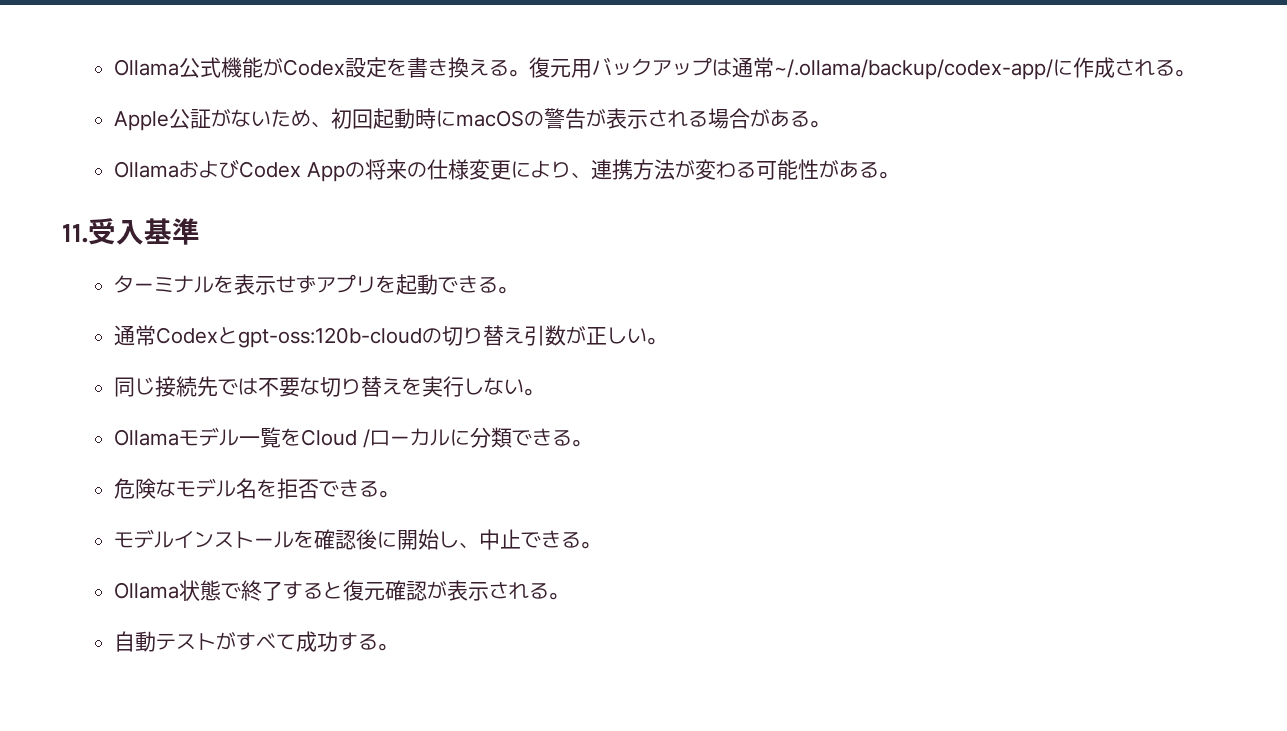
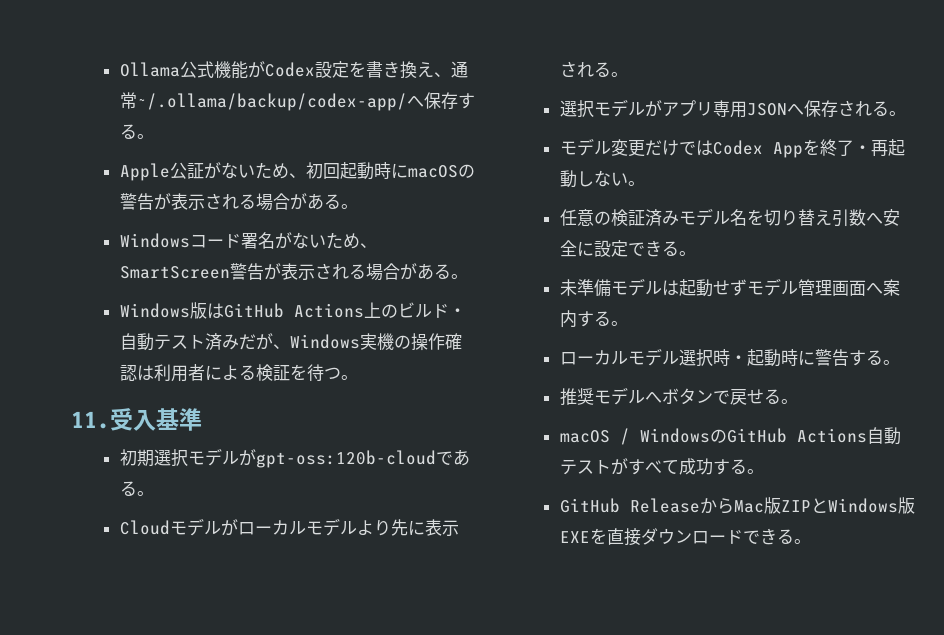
[488,57,1155,80] る。復元用バックアップは通常~/.ollama/backup/codex-app/に作成され -> [433,61,468,78] [119,92,475,111] 、通常~/.ollama/backup/codex-app/へ保存す
[113,159,899,182] [62,218,200,245] [113,274,518,295] [113,325,667,348] [113,376,544,397] [113,427,592,448] [113,478,399,499] [113,529,601,550] [113,580,569,601] OllamaおよびCodex Appの将来の仕様変更により、連携方法が変わる可能性がある。 // 11.受入基準 // ターミナルを表示せずアプリを起動できる。 // 通常Codexとgpt-oss:120b-cloudの切り替え引数が正しい。 // 同じ接続先では不要な切り替えを実行しない。 // Ollamaモデル一覧をCloud /ローカルに分類できる。 // 危険なモデル名を拒否できる。 // モデルインストールを確認後に開始し、中止できる。 // Ollama状態で終了すると復元確認が表示される。 // -> [119,232,377,249] [119,263,468,281] [119,302,466,319] [119,333,462,351] [119,364,358,382] [71,408,202,431] [119,448,470,468] [119,481,154,496] [119,518,459,536] [559,61,628,78] [559,99,906,118] [559,138,905,158] [559,170,645,188] [559,208,900,227] [559,240,696,257] [559,278,900,297] [559,310,628,328] [559,348,900,367] [559,387,798,406] [559,428,867,445] Windowsコード署名がないため、SmartScreen警告が表示される場合がある。 // Windows版はGitHub Actions上のビルド・自動テスト済みだが、Windows実機の操作確認は利用者による検証を待つ。 // 11.受入基準 // 初期選択モデルがgpt-oss:120b-cloudである。 // Cloudモデルがローカルモデルより先に表示される。 // 選択モデルがアプリ専用JSONへ保存される。 // モデル変更だけではCodex Appを終了・再起動しない。 // 任意の検証済みモデル名を切り替え引数へ安全に設定できる。 // 未準備モデルは起動せずモデル管理画面へ案内する。 // ローカルモデル選択時・起動時に警告する。 // 推奨モデルへボタンで戻せる。 // macOS / WindowsのGitHub Actions
(398, 647) none -> [559,497,915,514] [559,528,811,546] // GitHub ReleaseからMac版ZIPとWindows版EXEを直接ダウンロードできる。

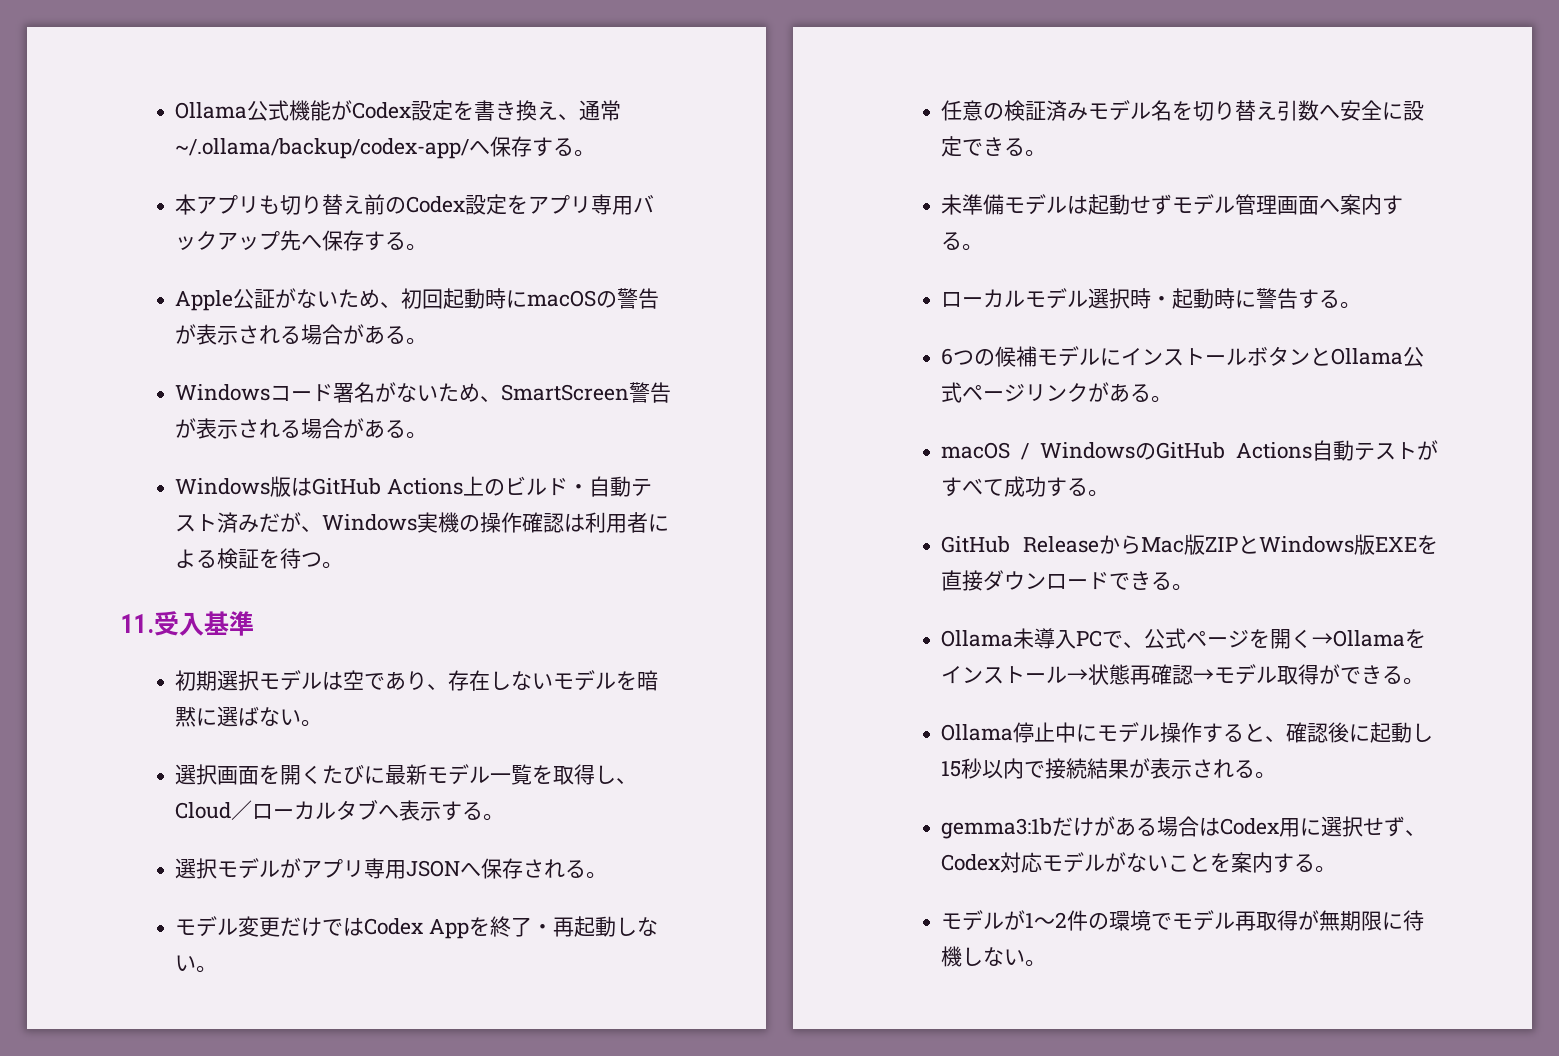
(154, 136) none -> [175,194,655,215] [175,230,428,251] // 本アプリも切り替え前のCodex設定をアプリ専用バックアップ先へ保存する。
[238,449,470,468] [119,481,154,496] [119,518,459,536] [559,61,594,78] がgpt-oss:120b-cloudである。 // Cloudモデルがローカルモデルより先に表示され -> [322,670,659,691] [175,706,323,727] [175,764,638,785] [175,800,463,821] は空であり、存在しないモデルを暗黙に選ばない。 // 選択画面を開くたびに最新モデル一覧を取得し、Cloud／ローカルタブへ表示す
[559,387,764,406] 推奨モデルへボタンで戻せ -> [941,346,1425,367] [941,382,1131,403] 6つの候補モデルにインストールボタンとOllama公式ページリンクがあ
(811, 541) none -> [941,628,1427,649] [941,664,1425,685] [941,722,1434,743] [941,758,1277,779] [941,816,1427,839] [941,852,1337,873] [941,910,1425,931] [941,946,1047,967] // Ollama未導入PCで、公式ページを開く→Ollamaをインストール→状態再確認→モデル取得ができる。 // Ollama停止中にモデル操作すると、確認後に起動し15秒以内で接続結果が表示される。 // gemma3:1bだけがある場合はCodex用に選択せず、Codex対応モデルがないことを案内する。 // モデルが1～2件の環境でモデル再取得が無期限に待機しない。

